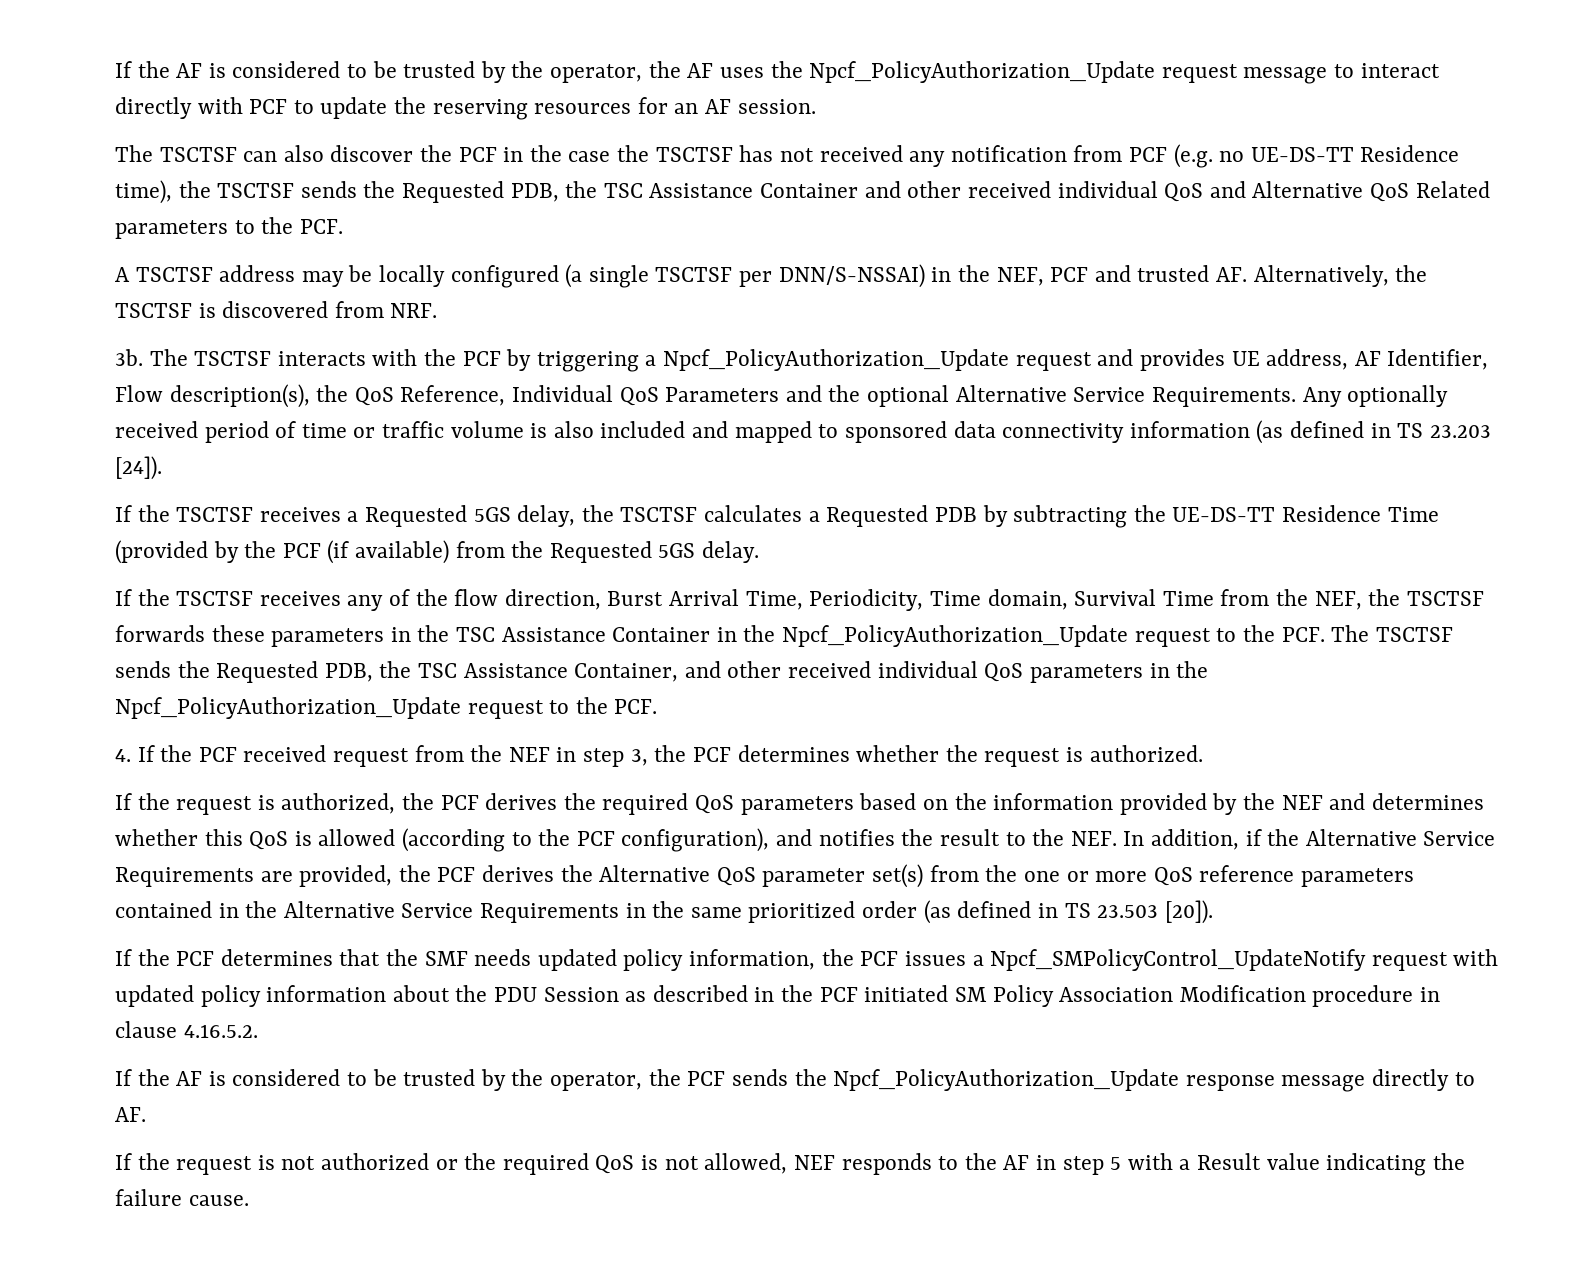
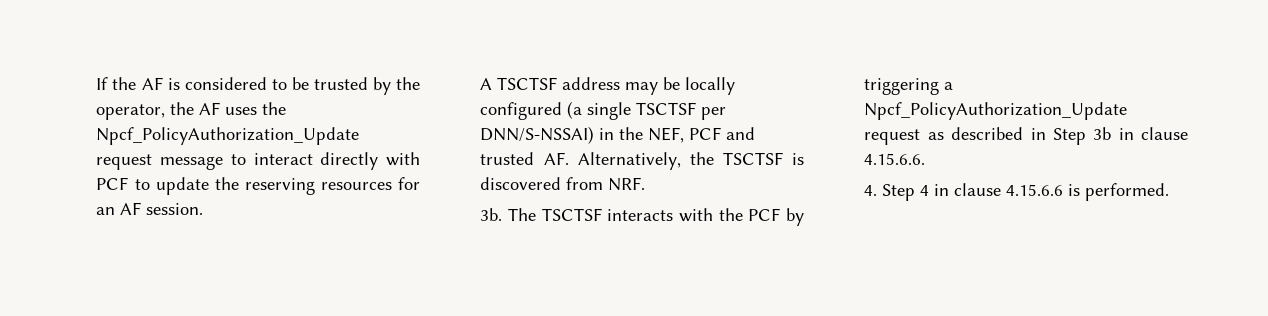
[114,144,1460,168] [114,180,1490,204] [114,217,343,239] // The TSCTSF can also discover the PCF in the case the TSCTSF has not received any notification from PCF (e.g. no UE-DS-TT Residence time), the TSCTSF sends the Requested PDB, the TSC Assistance Container and other received individual QoS and Alternative QoS Related parameters to the PCF. -> (204, 209) none
[1097,349,1489,371] [114,384,1449,408] [114,420,1491,444] [114,456,162,480] [114,505,1439,528] [114,540,760,564] [114,589,1484,611] [114,625,1453,647] [114,661,1209,683] [114,697,658,719] [114,745,1203,767] [114,793,1484,815] [114,828,1496,852] [114,864,1414,888] [114,900,1213,924] [114,949,1499,971] [114,985,1440,1007] [114,1021,258,1038] [114,1069,1475,1092] [114,1107,146,1122] [114,1153,1465,1176] [114,1189,249,1206] and provides UE address, AF Identifier, Flow description(s), the QoS Reference, Individual QoS Parameters and the optional Alternative Service Requirements. Any optionally received period of time or traffic volume is also included and mapped to sponsored data connectivity information (as defined in TS 23.203 [24]). // If the TSCTSF receives a Requested 5GS delay, the TSCTSF calculates a Requested PDB by subtracting the UE-DS-TT Residence Time (provided by the PCF (if available) from the Requested 5GS delay. // If the TSCTSF receives any of the flow direction, Burst Arrival Time, Periodicity, Time domain, Survival Time from the NEF, the TSCTSF forwards these parameters in the TSC Assistance Container in the Npcf_PolicyAuthorization_Update request to the PCF. The TSCTSF sends the Requested PDB, the TSC Assistance Container, and other received individual QoS parameters in the Npcf_PolicyAuthorization_Update request to the PCF. // 4. If the PCF received request from the NEF in step 3, the PCF determines whether the request is authorized. // If the request is authorized, the PCF derives the required QoS parameters based on the information provided by the NEF and determines whether this QoS is allowed (according to the PCF configuration), and notifies the result to the NEF. In addition, if the Alternative Service Requirements are provided, the PCF derives the Alternative QoS parameter set(s) from the one or more QoS reference parameters contained in the Alternative Service Requirements in the same prioritized order (as defined in TS 23.503 [20]). // If the PCF determines that the SMF needs updated policy information, the PCF issues a Npcf_SMPolicyControl_UpdateNotify request with updated policy information about the PDU Session as described in the PCF initiated SM Policy Association Modification procedure in clause 4.16.5.2. // If the AF is considered to be trusted by the operator, the PCF sends the Npcf_PolicyAuthorization_Update response message directly to AF. // If the request is not authorized or the required QoS is not allowed, NEF responds to the AF in step 5 with a Result value indicating the failure cause. -> [927,127,1188,145] [864,153,926,165] [864,183,1170,201] as described in Step 3b in clause 4.15.6.6. // 4. Step 4 in clause 4.15.6.6 is performed.

